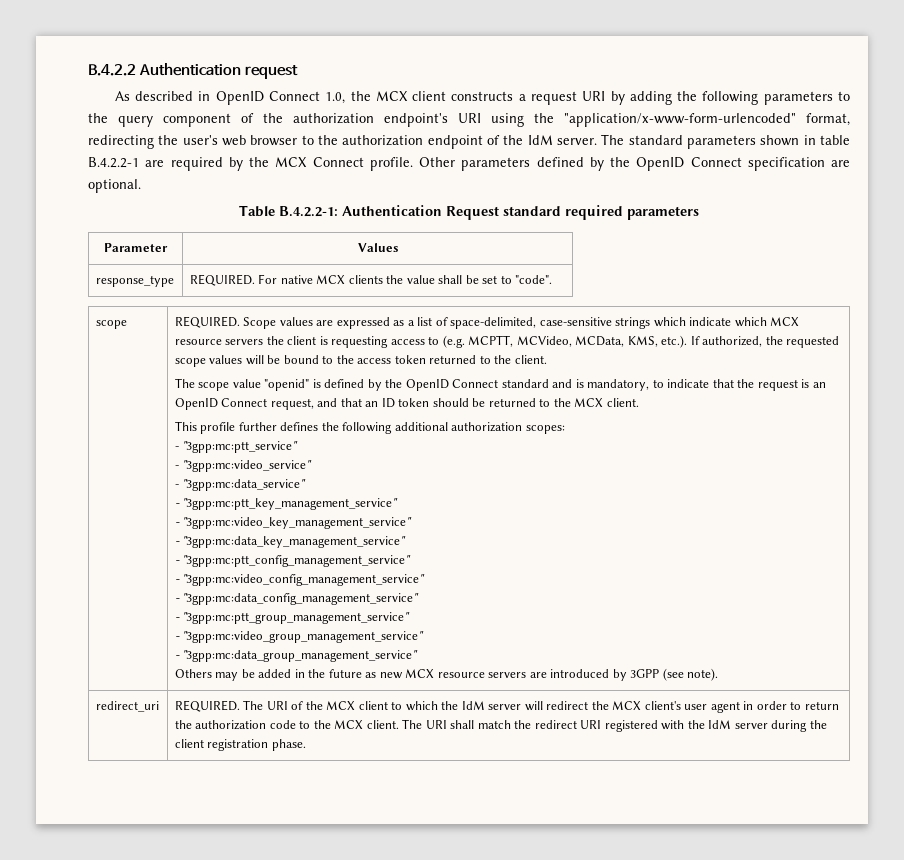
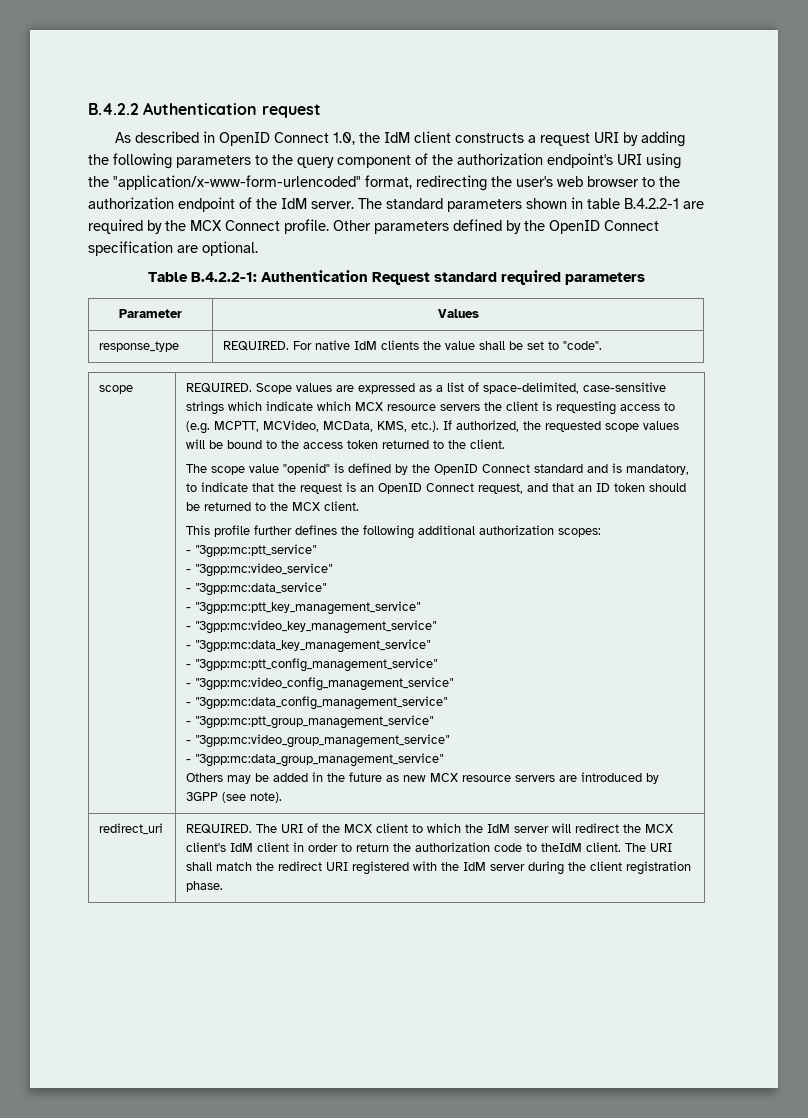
[375,91,408,101] MCX -> [384,132,411,143] IdM
[316,275,346,284] MCX -> [354,341,378,350] IdM
[684,701,740,713] user agent -> [230,842,290,852] IdM client
[313,720,364,729] the MCX -> [541,843,583,852] theIdM

